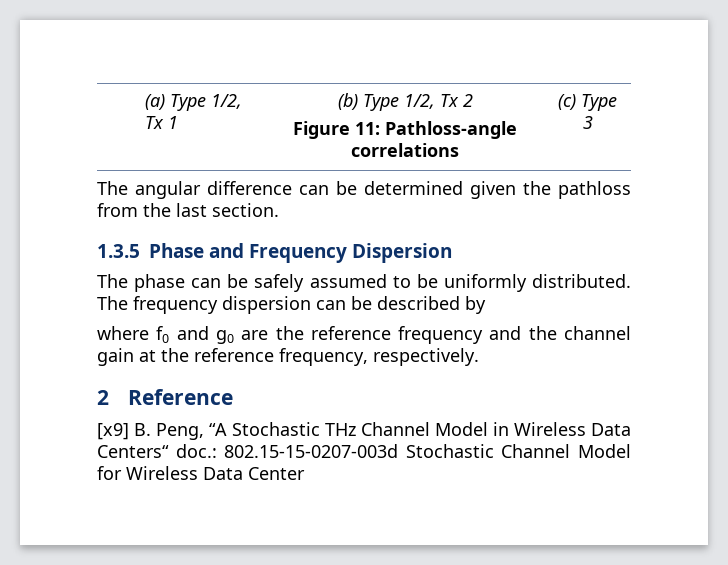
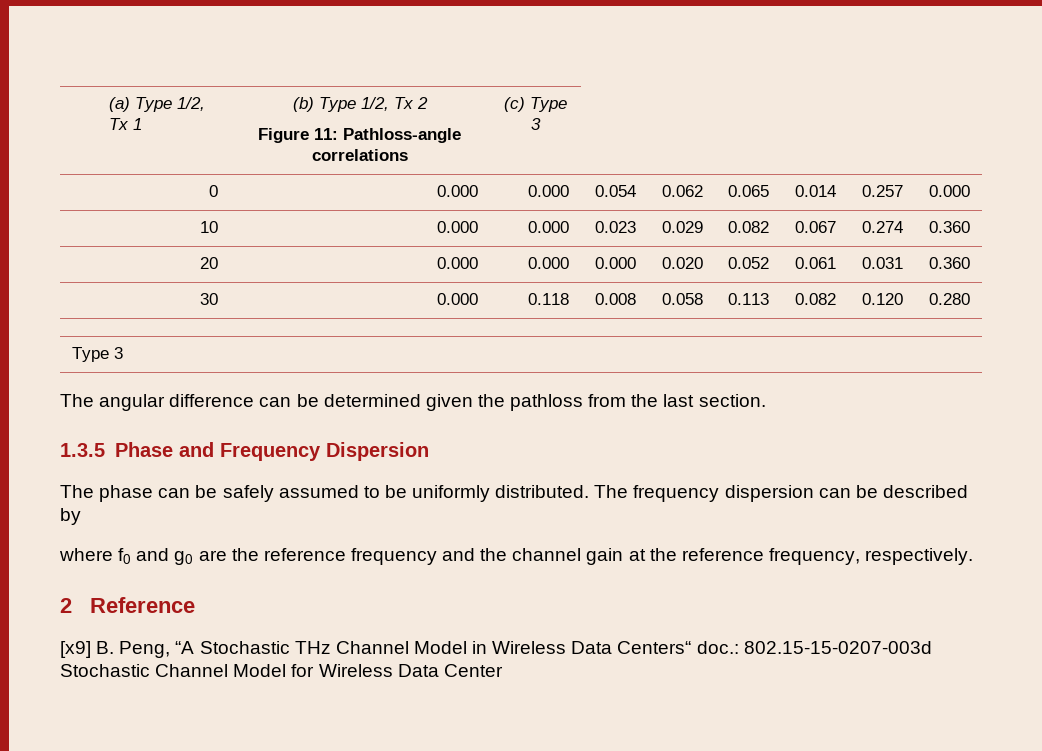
(593, 122) none -> [208,185,218,197] [436,185,478,197] [527,185,569,197] [594,185,636,197] [661,185,703,197] [727,185,769,197] [794,185,836,197] [861,185,903,197] [928,185,970,197] [199,221,218,233] [436,221,478,233] [527,221,569,233] [594,221,636,233] [661,221,703,233] [727,221,769,233] [794,221,836,233] [861,221,903,233] [928,221,970,233] [199,257,218,269] [436,257,478,269] [527,257,569,269] [594,257,636,269] [661,257,703,269] [727,257,769,269] [794,257,836,269] [861,257,903,269] [928,257,970,269] [199,293,218,305] [436,293,478,305] [527,293,569,305] [594,293,636,305] [661,293,703,305] [727,293,769,305] [794,293,836,305] [861,293,903,305] [928,293,970,305] [72,347,124,362] // 0 | 0.000 | 0.000 | 0.054 | 0.062 | 0.065 | 0.014 | 0.257 | 0.000 // 10 | 0.000 | 0.000 | 0.023 | 0.029 | 0.082 | 0.067 | 0.274 | 0.360 // 20 | 0.000 | 0.000 | 0.000 | 0.020 | 0.052 | 0.061 | 0.031 | 0.360 // 30 | 0.000 | 0.118 | 0.008 | 0.058 | 0.113 | 0.082 | 0.120 | 0.280 // Type 3

